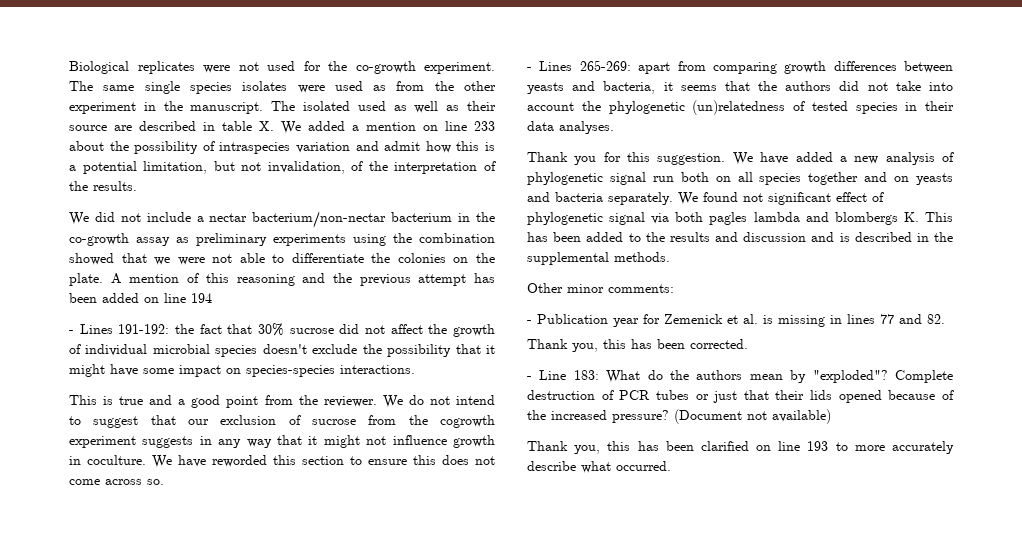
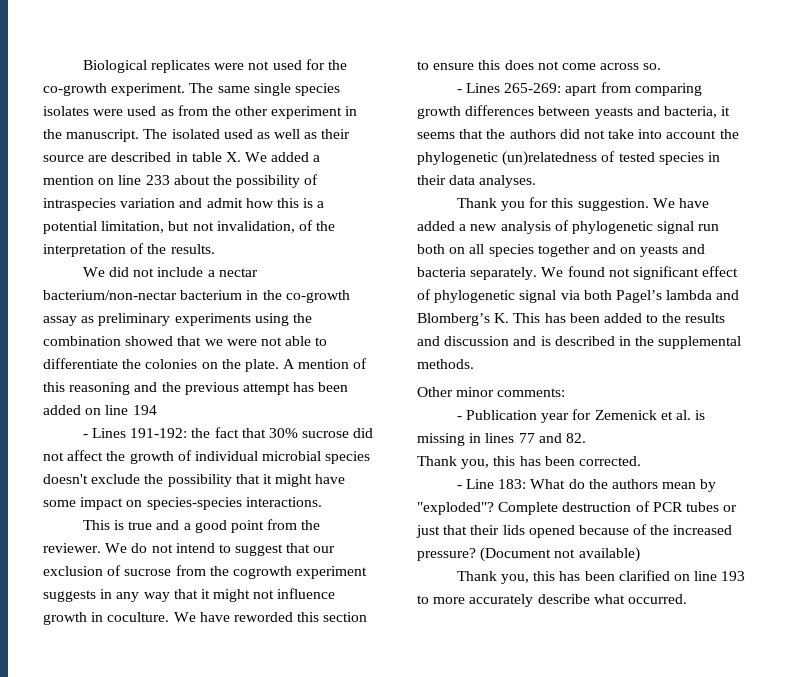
[709,212,748,225] pagles -> [615,290,662,303] Pagel’s
[834,212,898,225] blombergs -> [417,313,490,326] Blomberg’s

